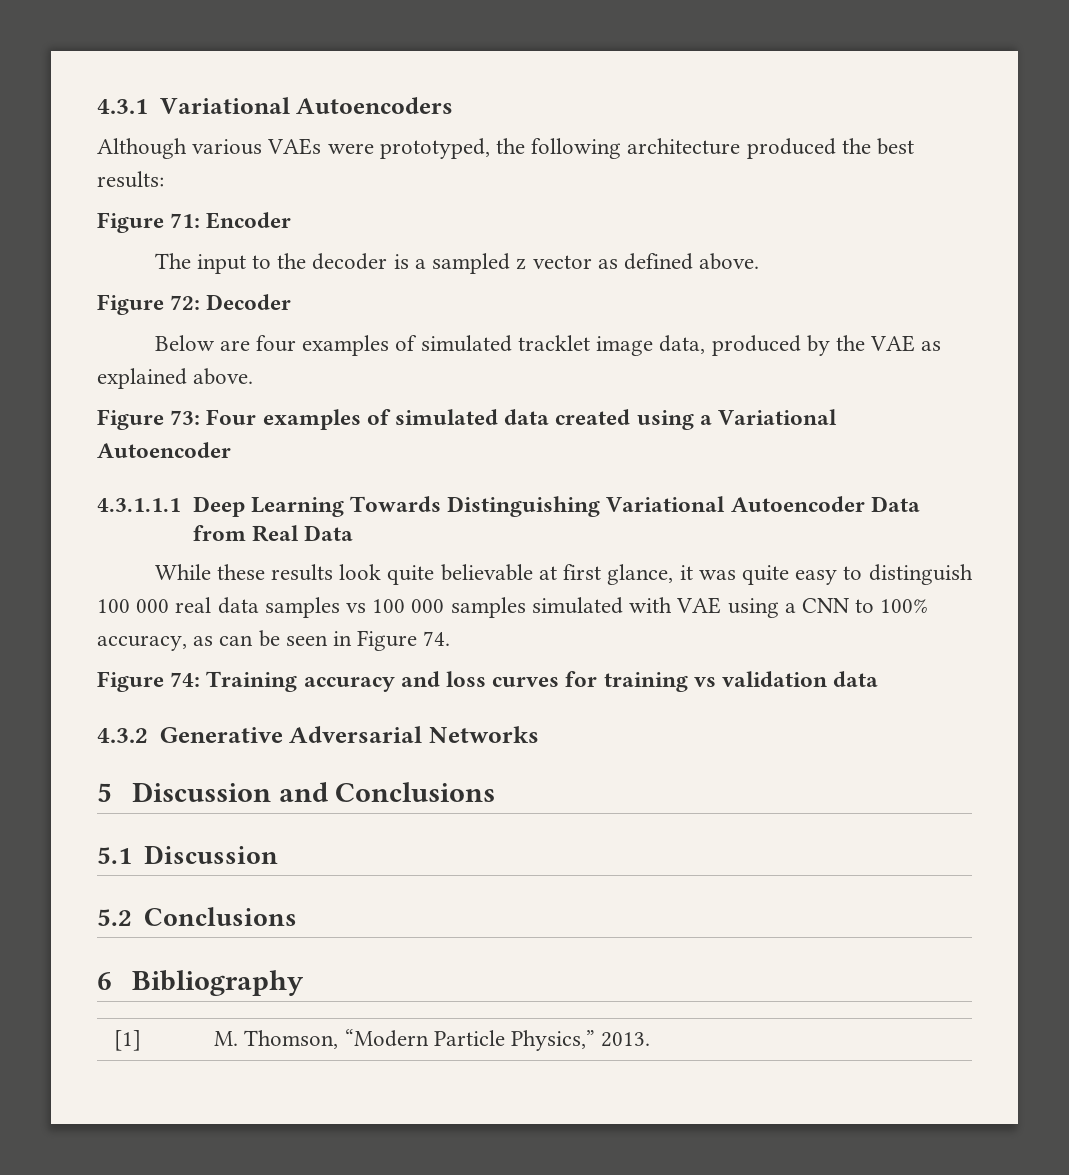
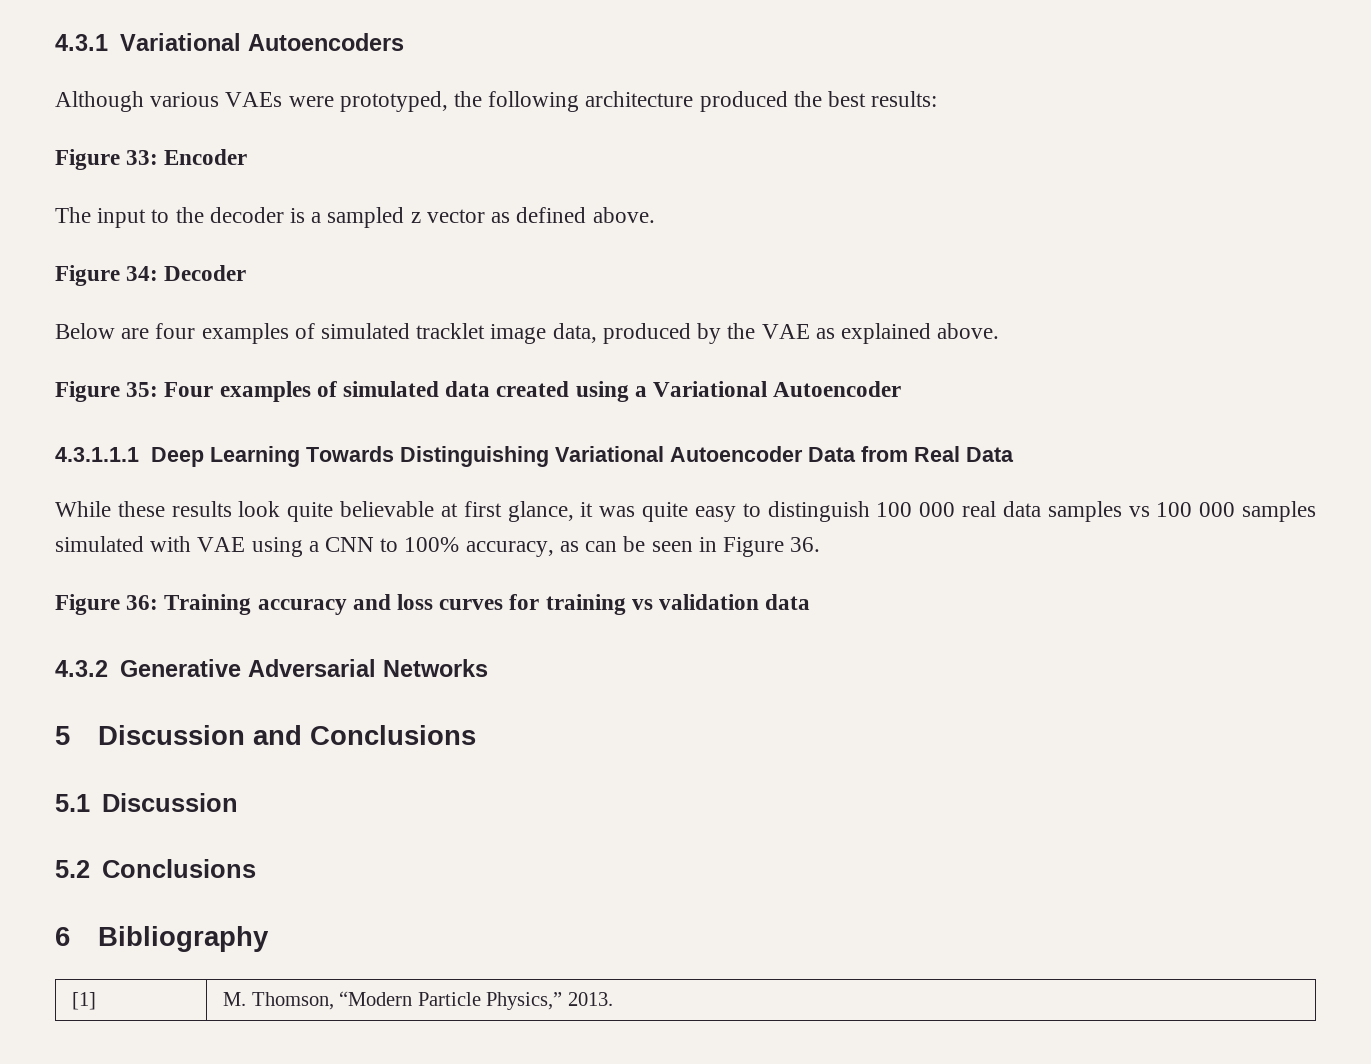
[170,213,201,228] 71: -> [126,150,159,165] 33:
[170,295,201,310] 72: -> [126,266,159,281] 34:
[170,410,201,425] 73: -> [126,382,159,397] 35:
[423,631,451,646] [97,671,201,692] 74. // Figure 74: -> [790,537,821,552] [55,594,159,615] 36. // Figure 36:

